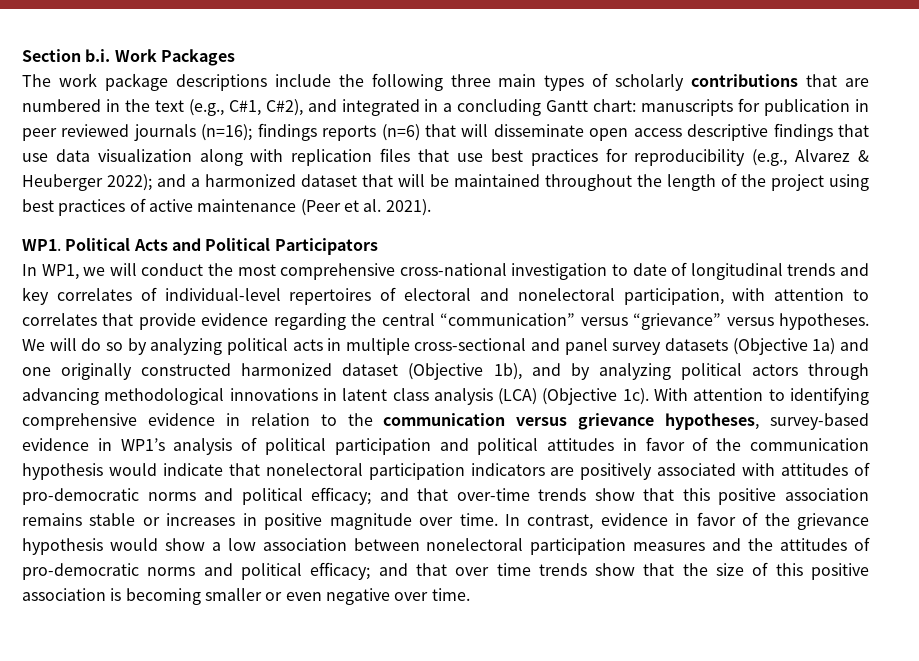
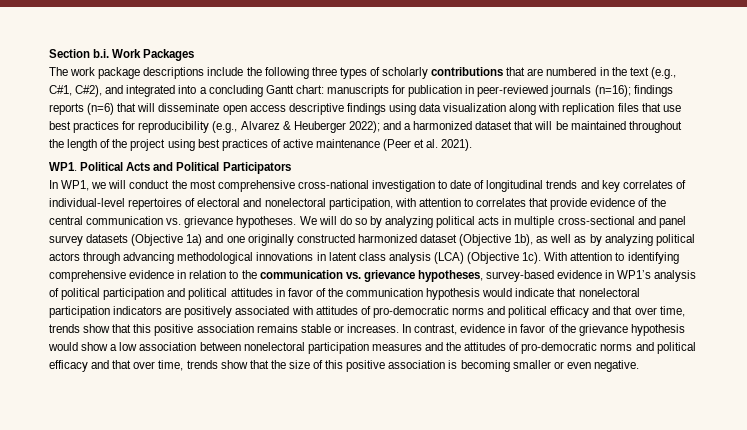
[498,74,537,87] main -> (337, 71) none
[424,99,439,112] in -> [178,85,197,94] into
[22,124,130,141] peer reviewed -> [477,85,549,97] peer-reviewed
[838,124,870,137] [22,153,48,162] that use -> [388,103,416,115] using
[273,313,346,330] regarding -> [638,198,649,207] of
[440,313,774,330] “communication” versus “grievance” versus -> [86,216,234,228] communication vs. grievance
[531,363,561,376] and -> [536,234,587,243] as well as
[516,417,568,426] versus -> [345,272,361,279] vs.
[311,487,530,505] efficacy; and that over-time -> [550,306,685,318] efficacy and that over time,
[166,513,498,530] increases in positive magnitude over time. -> [346,324,399,333] increases.
[310,562,531,580] efficacy; and that over time -> [49,360,184,372] efficacy and that over time,
[325,588,470,605] negative over time. -> [593,360,639,372] negative.

